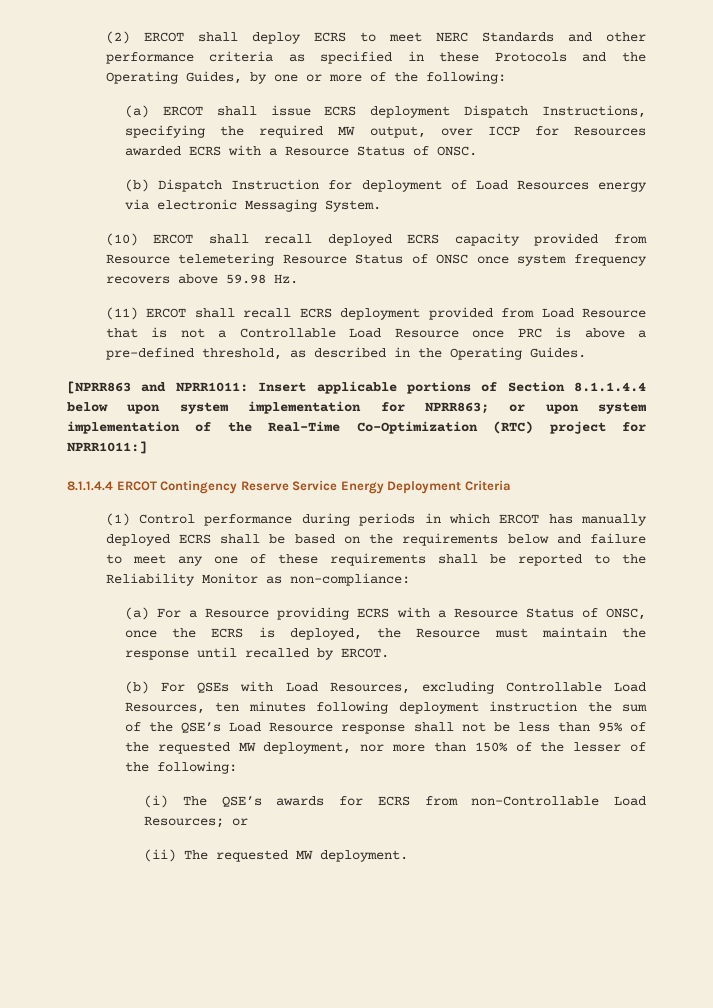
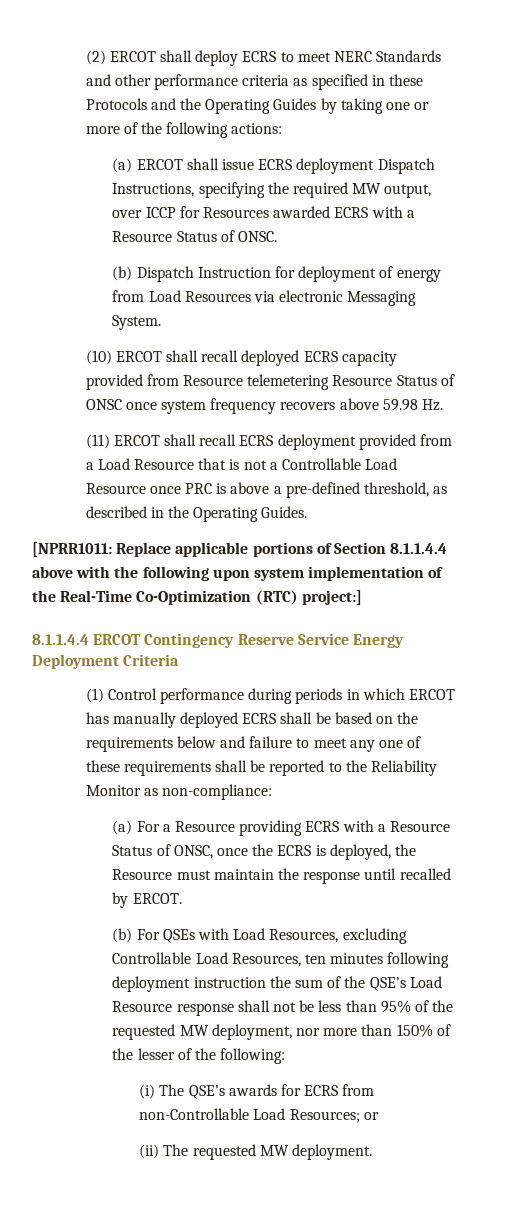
[185,71,267,84] Guides, by -> [273,98,383,114] Guides by taking
[425,71,506,84] following: -> [166,122,283,138] following actions:
(467, 185) none -> [396,269,441,282] [112,290,145,302] energy from
[598,182,647,192] energy -> (251, 296) none
(535, 313) none -> [85,462,94,470] a
[67,381,307,394] [NPRR863 and NPRR1011: Insert -> [32,542,172,557] [NPRR1011: Replace
[67,401,526,414] below upon system implementation for NPRR863; or -> [32,566,209,581] above with the following
[549,421,647,434] [67,441,147,454] project for NPRR1011:] -> [301,590,362,605] project:]

